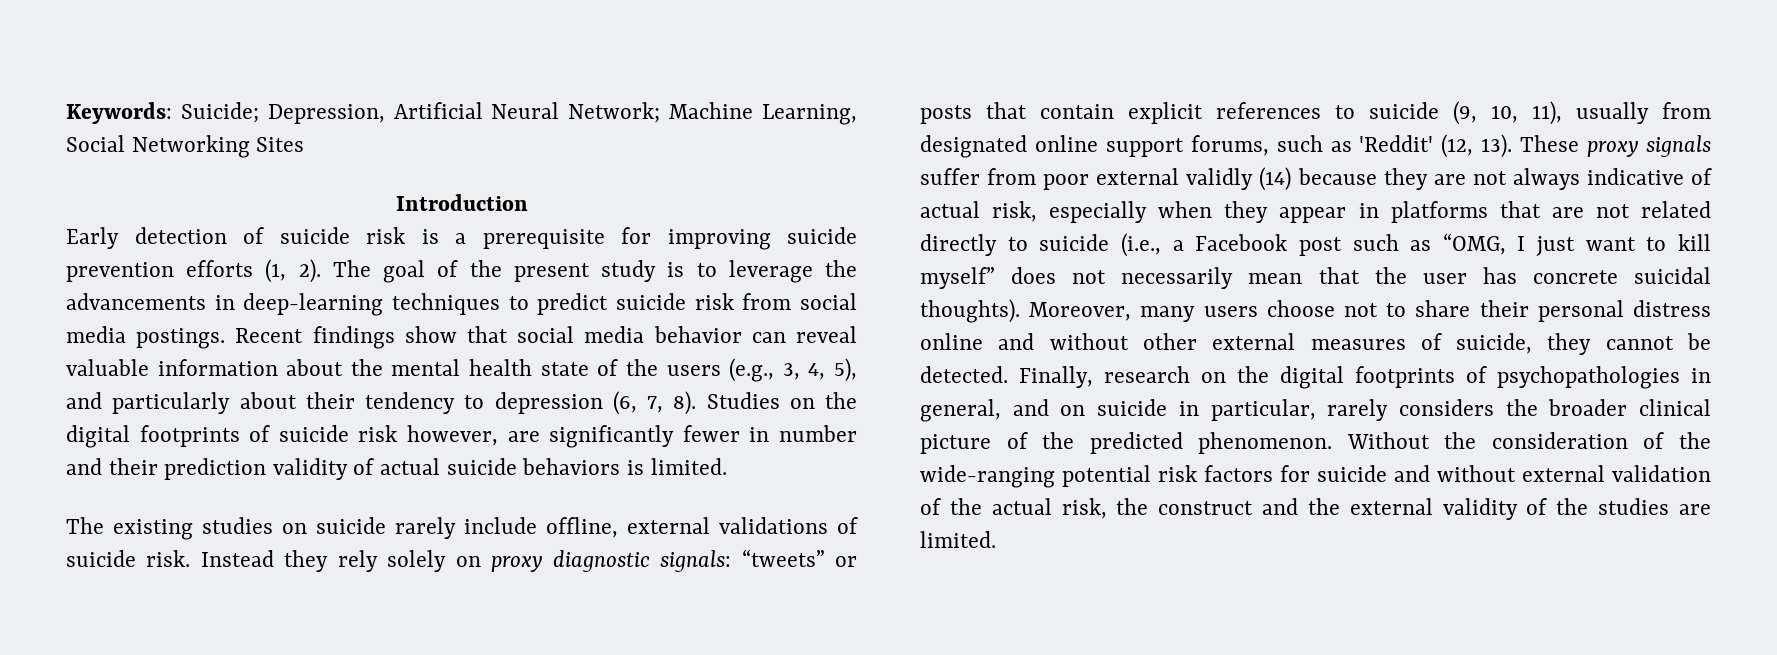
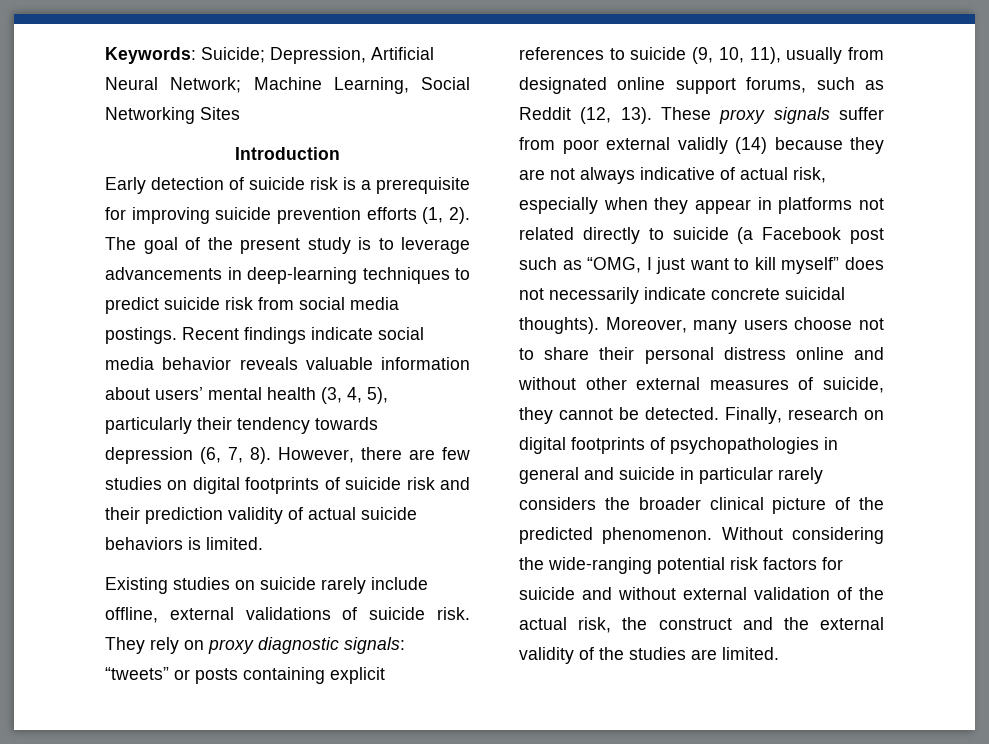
[825,260,858,277] the -> (470, 245) none
[404,326,508,343] show that -> [311,327,373,340] indicate
[751,326,858,343] can reveal -> [239,357,298,370] reveals
[350,359,383,376] the -> [155,387,203,400] users’
[540,358,858,382] [66,392,297,414] state of the users (e.g., 3, 4, 5), and particularly about -> [321,387,388,404] [105,417,192,434] (3, 4, 5), particularly
[464,395,485,409] to -> [315,417,378,430] towards
[706,392,857,409] Studies on the -> [278,447,470,463] [105,477,188,490] However, there are few studies on
[407,425,858,448] however, are significantly fewer in number -> (435, 483) none
[66,517,193,540] The existing -> [105,577,168,594] Existing
[200,550,447,572] Instead they rely solely -> [105,637,179,654] They rely
[986,102,1114,119] that contain -> [243,667,325,684] containing
[1359,135,1434,152] 'Reddit' -> [519,107,571,120] Reddit
[1499,201,1584,218] that are -> (853, 205) none
[1120,233,1184,257] (i.e., a -> [737,227,754,244] (a
[1248,267,1517,284] mean that the user has -> [644,287,706,300] indicate
[1237,366,1269,383] the -> (884, 415) none
[920,399,1086,422] general, and on -> [519,467,614,484] general and
[1210,399,1316,421] particular, -> [699,467,773,484] particular
[1444,432,1665,449] the consideration of -> [792,527,884,544] considering

